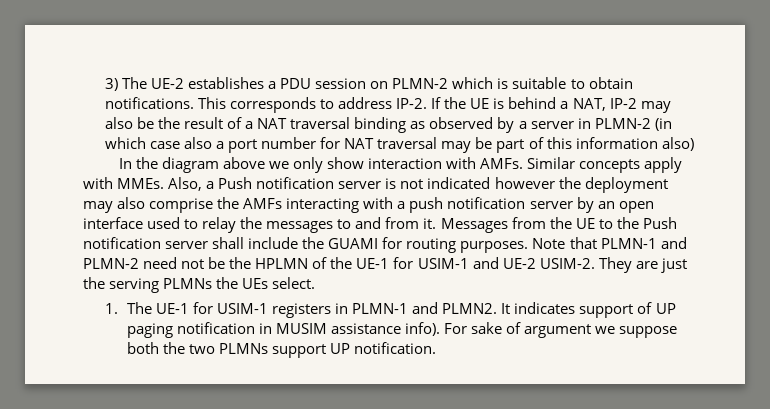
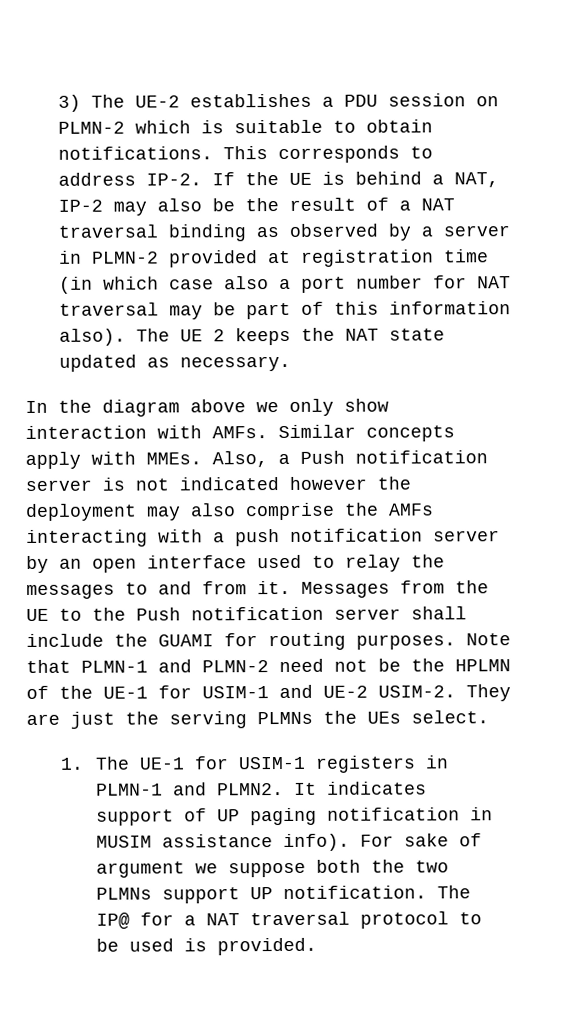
(651, 123) none -> [169,249,490,268] provided at registration time
[661,137,694,151] also) -> [59,327,446,346] [59,354,292,372] also). The UE 2 keeps the NAT state updated as necessary.
(437, 348) none -> [436,885,471,899] [95,911,482,930] [95,937,317,956] The IP@ for a NAT traversal protocol to be used is provided.

